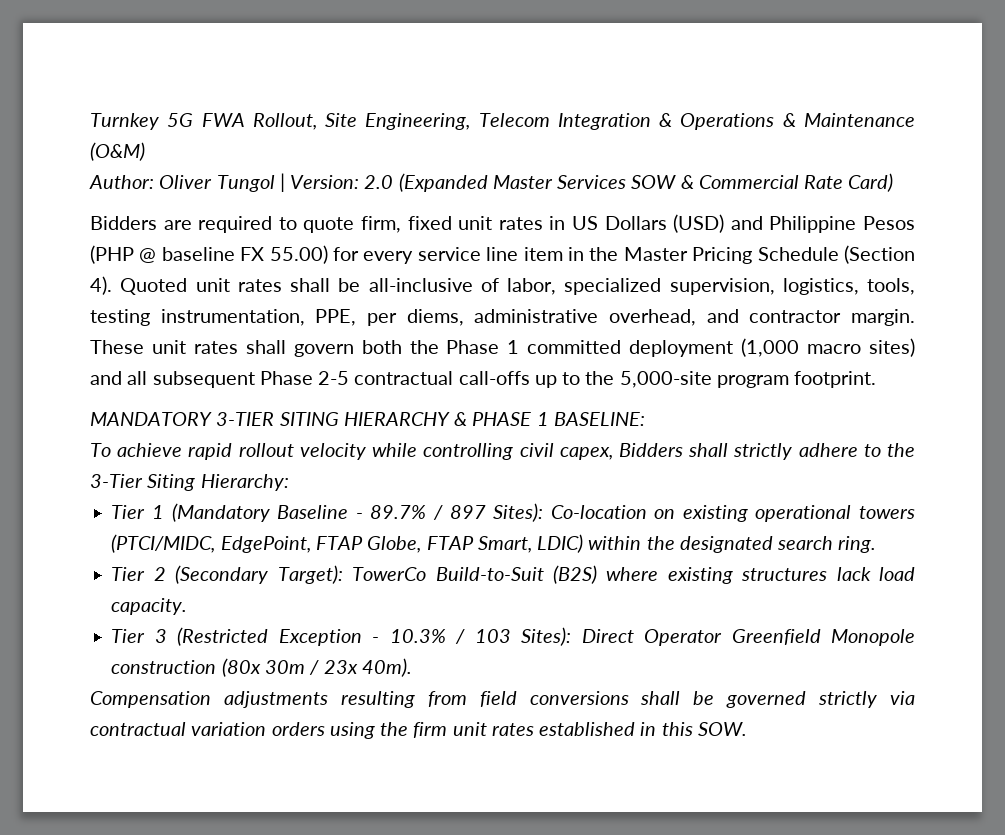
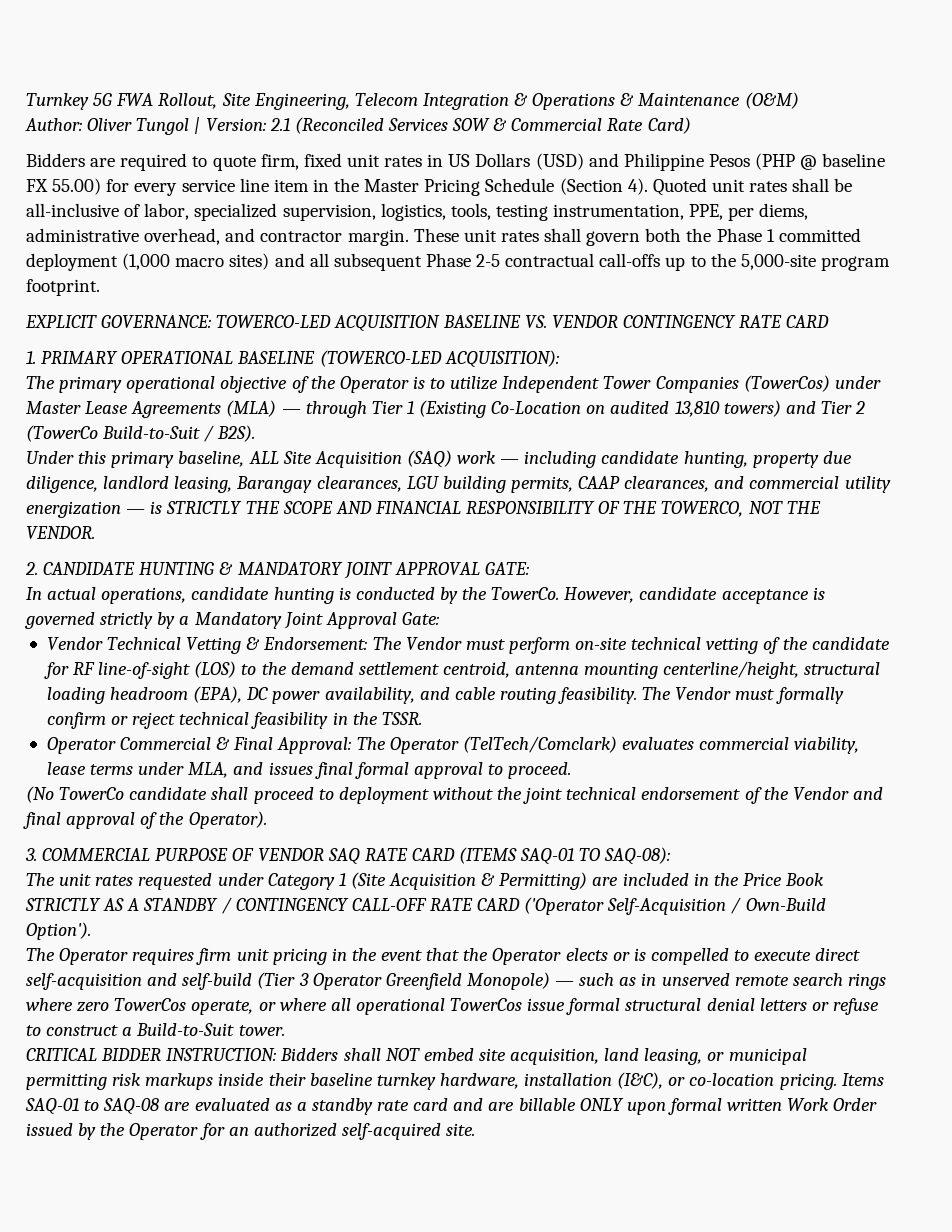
[364,173,553,192] 2.0 (Expanded Master -> [269,117,384,134] 2.1 (Reconciled
[90,412,645,426] [90,443,915,460] [90,474,289,491] [111,503,915,522] [111,534,877,553] [111,565,915,584] [111,598,188,615] [111,627,915,646] [111,658,412,677] [90,691,915,708] [90,722,747,739] MANDATORY 3-TIER SITING HIERARCHY & PHASE 1 BASELINE: // To achieve rapid rollout velocity while controlling civil capex, Bidders shall strictly adhere to the 3-Tier Siting Hierarchy: // Tier 1 (Mandatory Baseline - 89.7% / 897 Sites): Co-location on existing operational towers (PTCI/MIDC, EdgePoint, FTAP Globe, FTAP Smart, LDIC) within the designated search ring. // Tier 2 (Secondary Target): TowerCo Build-to-Suit (B2S) where existing structures lack load capacity. // Tier 3 (Restricted Exception - 10.3% / 103 Sites): Direct Operator Greenfield Monopole construction (80x 30m / 23x 40m). // Compensation adjustments resulting from field conversions shall be governed strictly via contractual variation orders using the firm unit rates established in this SOW. -> [25,315,830,332] [26,350,559,368] [26,375,881,393] [26,400,866,418] [26,425,256,442] [26,450,852,468] [26,476,891,493] [26,501,821,518] [26,526,95,539] [25,562,529,579] [26,587,825,604] [25,612,439,629] [46,637,890,654] [43,661,881,679] [46,686,844,704] [46,712,422,729] [46,736,860,754] [46,762,572,779] [26,786,883,804] [23,811,267,829] [25,847,671,865] [26,872,825,890] [25,897,826,915] [26,922,91,940] [26,948,861,965] [26,972,886,990] [26,998,879,1015] [26,1023,285,1036] [26,1048,807,1065] [26,1072,884,1090] [25,1098,878,1115] [26,1123,476,1140] EXPLICIT GOVERNANCE: TOWERCO-LED ACQUISITION BASELINE VS. VENDOR CONTINGENCY RATE CARD // 1. PRIMARY OPERATIONAL BASELINE (TOWERCO-LED ACQUISITION): // The primary operational objective of the Operator is to utilize Independent Tower Companies (TowerCos) under Master Lease Agreements (MLA) — through Tier 1 (Existing Co-Location on audited 13,810 towers) and Tier 2 (TowerCo Build-to-Suit / B2S). // Under this primary baseline, ALL Site Acquisition (SAQ) work — including candidate hunting, property due diligence, landlord leasing, Barangay clearances, LGU building permits, CAAP clearances, and commercial utility energization — is STRICTLY THE SCOPE AND FINANCIAL RESPONSIBILITY OF THE TOWERCO, NOT THE VENDOR. // 2. CANDIDATE HUNTING & MANDATORY JOINT APPROVAL GATE: // In actual operations, candidate hunting is conducted by the TowerCo. However, candidate acceptance is governed strictly by a Mandatory Joint Approval Gate: // Vendor Technical Vetting & Endorsement: The Vendor must perform on-site technical vetting of the candidate for RF line-of-sight (LOS) to the demand settlement centroid, antenna mounting centerline/height, structural loading headroom (EPA), DC power availability, and cable routing feasibility. The Vendor must formally confirm or reject technical feasibility in the TSSR. // Operator Commercial & Final Approval: The Operator (TelTech/Comclark) evaluates commercial viability, lease terms under MLA, and issues final formal approval to proceed. // (No TowerCo candidate shall proceed to deployment without the joint technical endorsement of the Vendor and final approval of the Operator). // 3. COMMERCIAL PURPOSE OF VENDOR SAQ RATE CARD (ITEMS SAQ-01 TO SAQ-08): // The unit rates requested under Category 1 (Site Acquisition & Permitting) are included in the Price Book STRICTLY AS A STANDBY / CONTINGENCY CALL-OFF RATE CARD ('Operator Self-Acquisition / Own-Build Option'). // The Operator requires firm unit pricing in the event that the Operator elects or is compelled to execute direct self-acquisition and self-build (Tier 3 Operator Greenfield Monopole) — such as in unserved remote search rings where zero TowerCos operate, or where all operational TowerCos issue formal structural denial letters or refuse to construct a Build-to-Suit tower. // CRITICAL BIDDER INSTRUCTION: Bidders shall NOT embed site acquisition, land leasing, or municipal permitting risk markups inside their baseline turnkey hardware, installation (I&C), or co-location pricing. Items SAQ-01 to SAQ-08 are evaluated as a standby rate card and are billable ONLY upon formal written Work Order issued by the Operator for an authorized self-acquired site.

